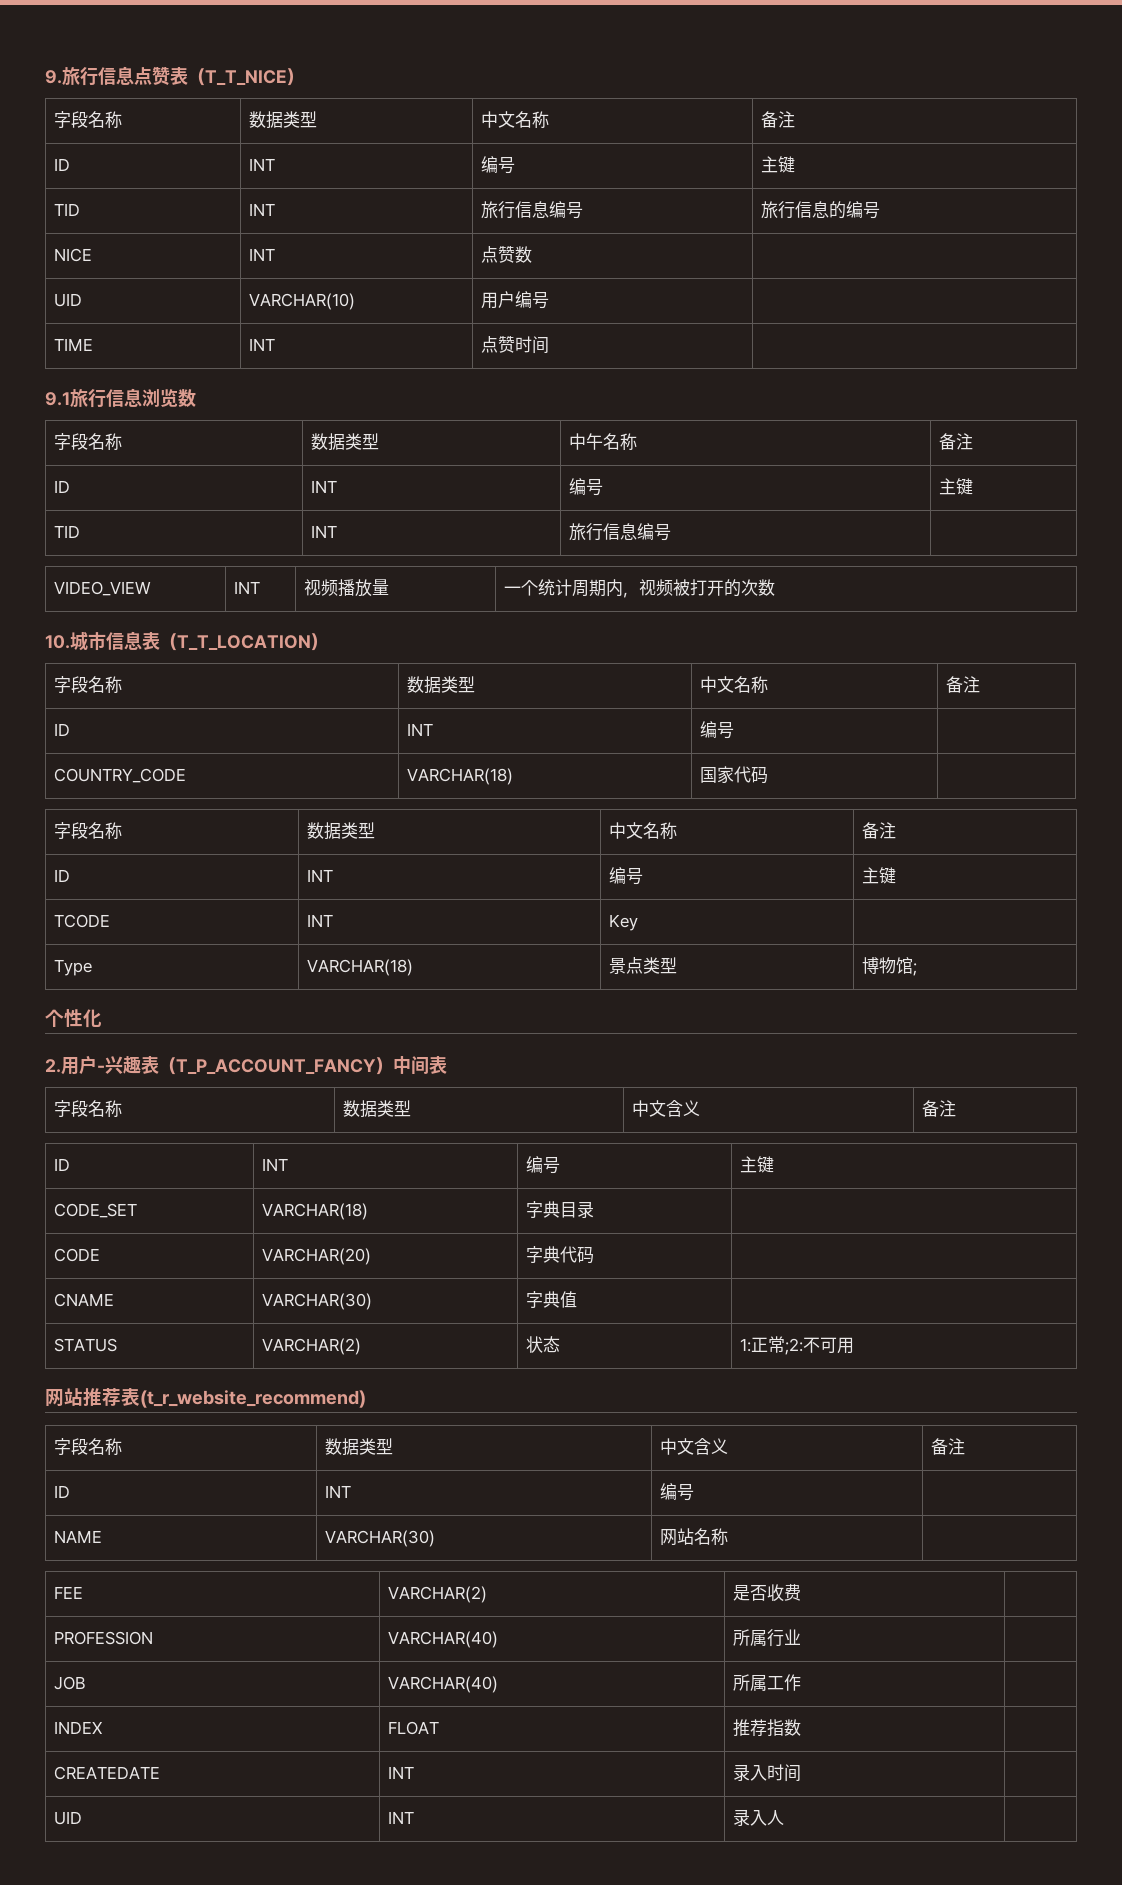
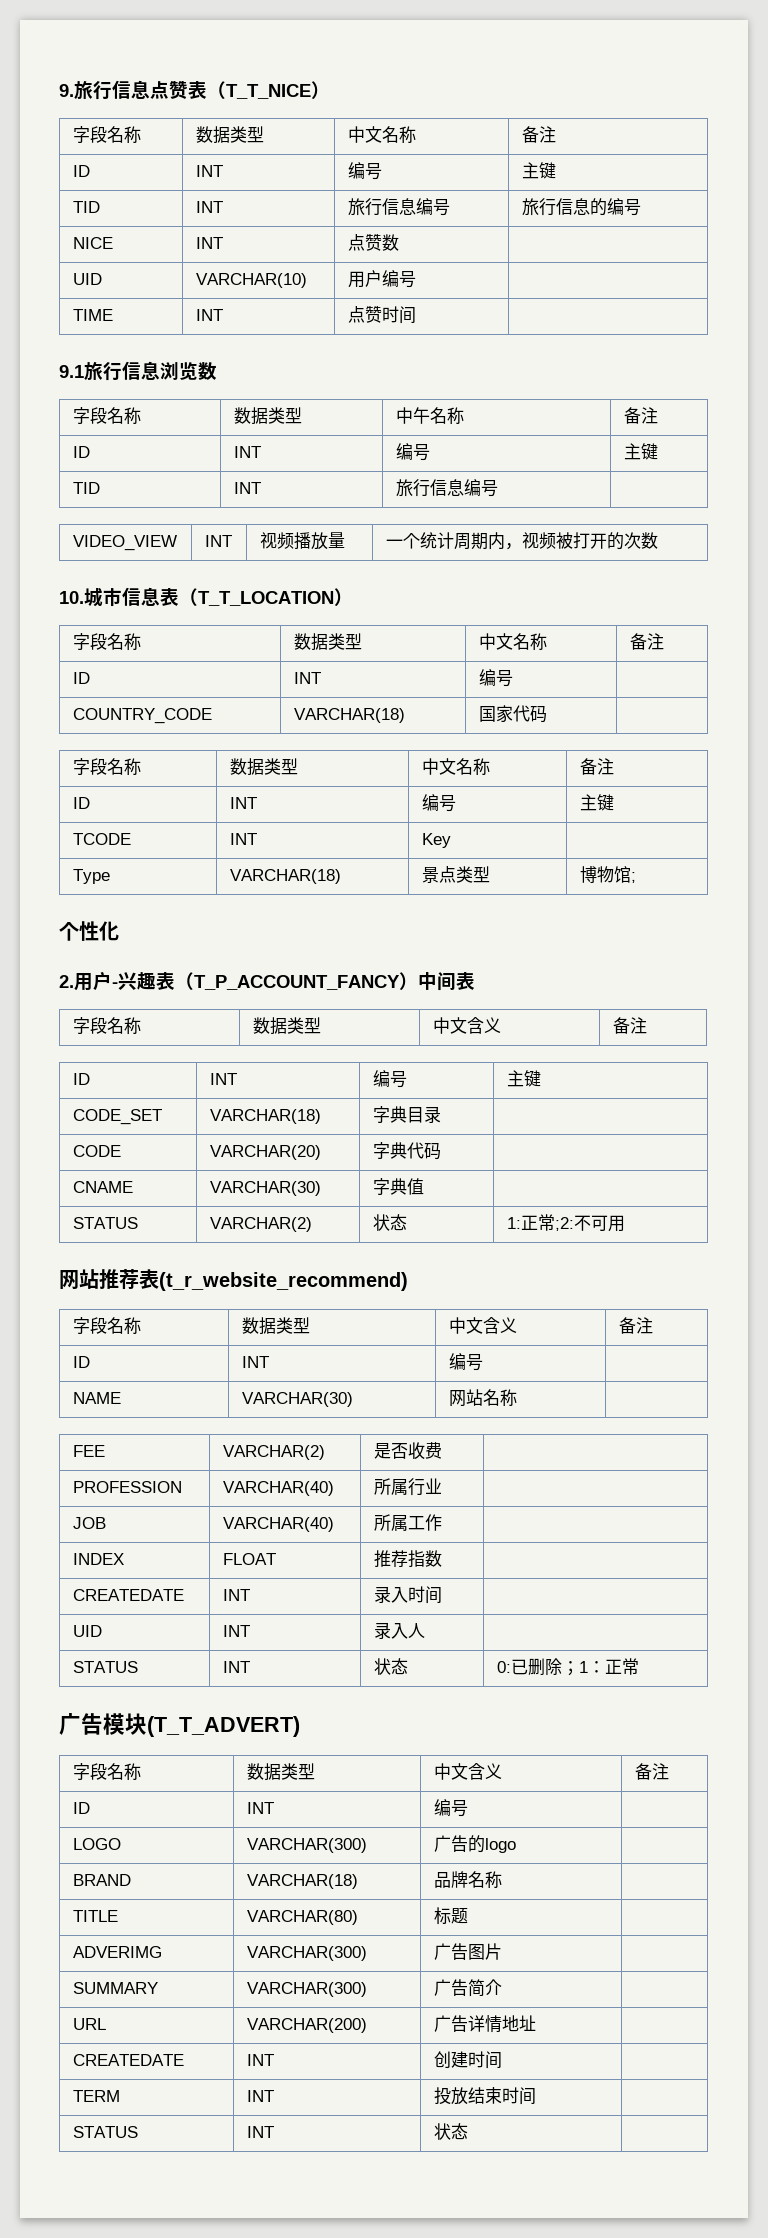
(785, 1817) none -> [72,1661,138,1673] [222,1661,250,1673] [373,1658,408,1675] [496,1658,639,1676] [59,1713,300,1737] [72,1763,141,1780] [246,1763,315,1781] [433,1763,502,1780] [634,1763,669,1780] [72,1802,90,1814] [246,1802,274,1814] [433,1799,468,1817] [72,1838,121,1850] [246,1838,367,1853] [433,1835,516,1853] [72,1874,131,1886] [246,1874,358,1889] [433,1871,502,1888] [72,1910,118,1922] [246,1910,358,1925] [433,1907,468,1925] [72,1946,162,1958] [246,1946,367,1961] [433,1943,502,1960] [72,1982,158,1994] [246,1982,367,1997] [433,1979,502,1997] [72,2018,106,2030] [246,2018,367,2033] [433,2015,536,2033] [72,2054,184,2066] [246,2054,274,2066] [433,2051,502,2069] [72,2090,120,2102] [246,2090,274,2102] [433,2087,536,2105] [72,2126,138,2138] [246,2126,274,2138] [433,2123,468,2140] // STATUS | INT | 状态 | 0:已删除；1：正常 // 广告模块(T_T_ADVERT) // 字段名称 | 数据类型 | 中文含义 | 备注 // ID | INT | 编号 | // LOGO | VARCHAR(300) | 广告的logo | // BRAND | VARCHAR(18) | 品牌名称 | // TITLE | VARCHAR(80) | 标题 | // ADVERIMG | VARCHAR(300) | 广告图片 | // SUMMARY | VARCHAR(300) | 广告简介 | // URL | VARCHAR(200) | 广告详情地址 | // CREATEDATE | INT | 创建时间 | // TERM | INT | 投放结束时间 | // STATUS | INT | 状态 |

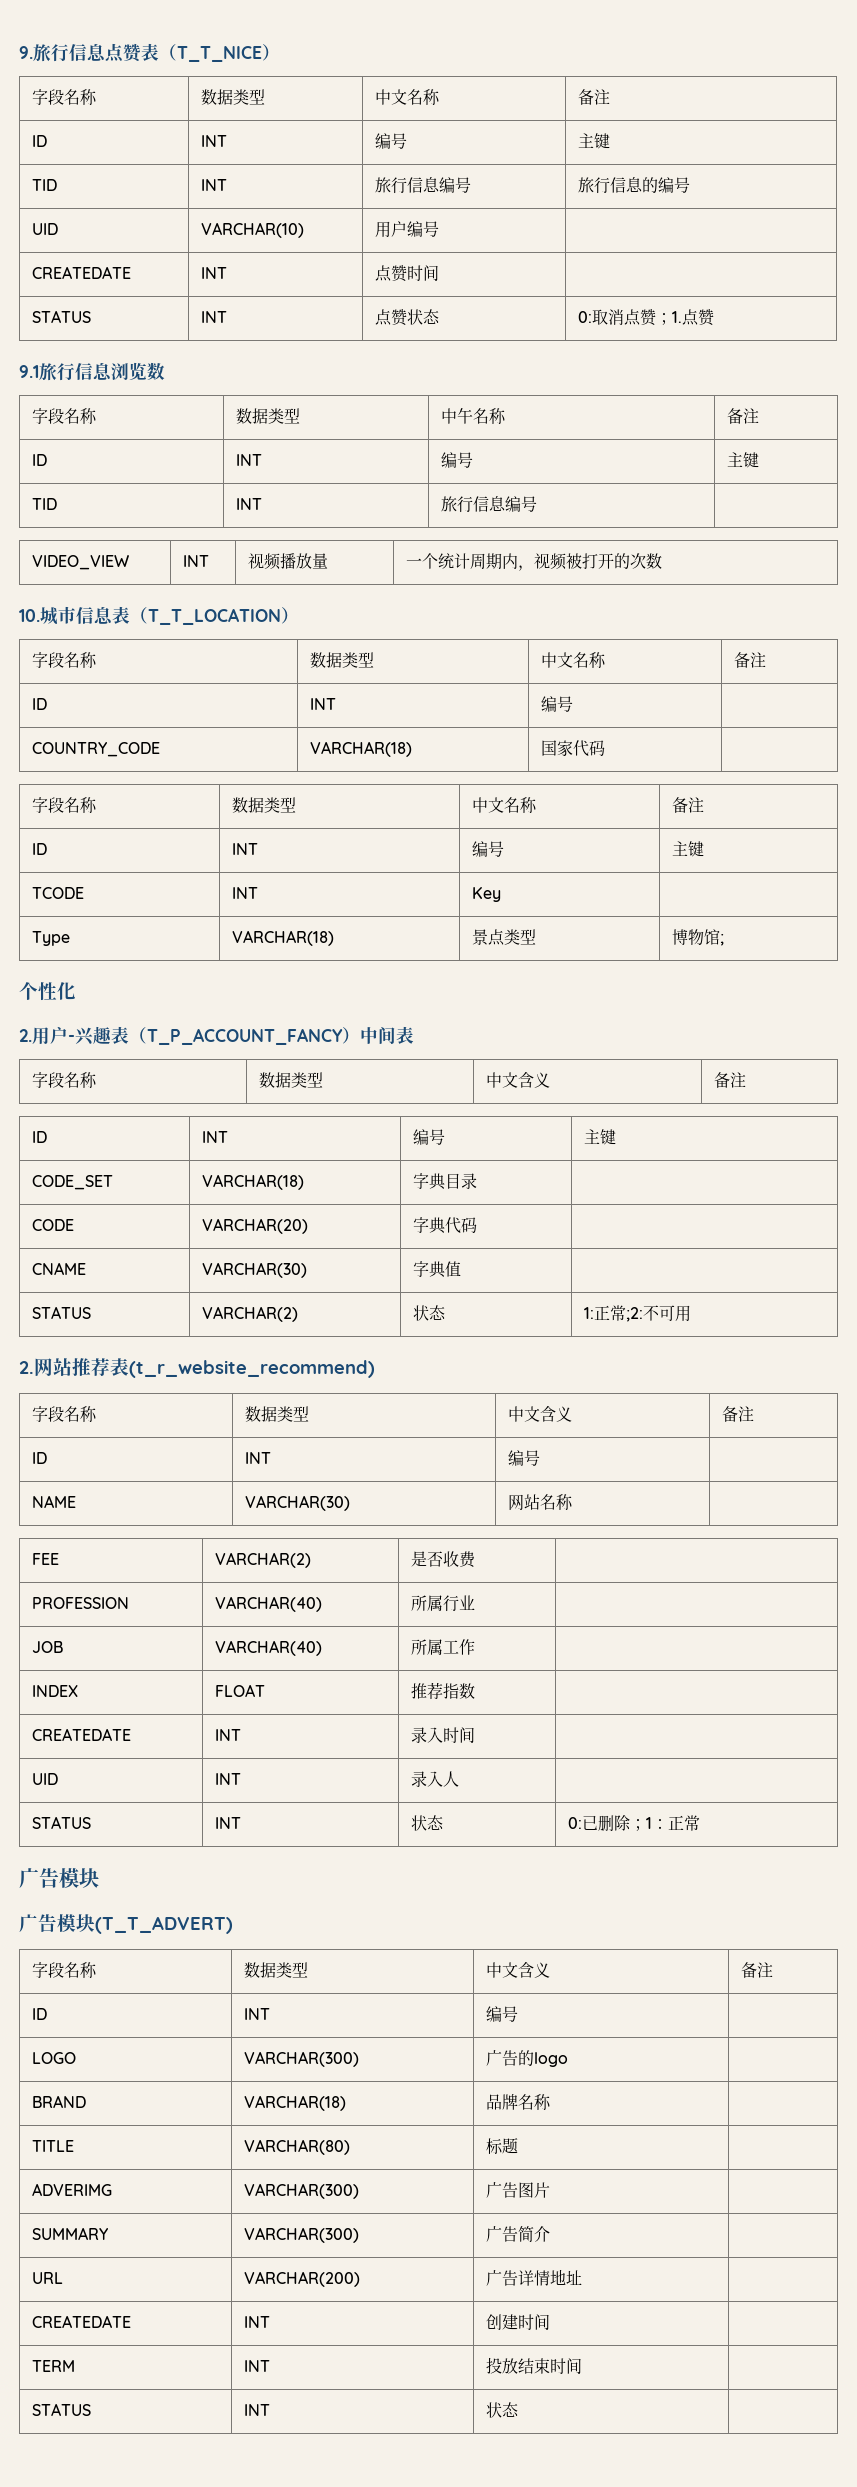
[72,237,113,249] [195,237,223,249] [347,234,399,251] // NICE | INT | 点赞数 | -> (690, 185) none
[72,309,113,321] TIME -> [31,266,131,279] CREATEDATE
(416, 315) none -> [31,310,91,323] [200,311,227,323] [374,308,440,326] [577,308,715,326] // STATUS | INT | 点赞状态 | 0:取消点赞；1.点赞
(625, 1223) none -> [19,1361,34,1374] 2.
(147, 1724) none -> [19,1914,95,1932] // 广告模块

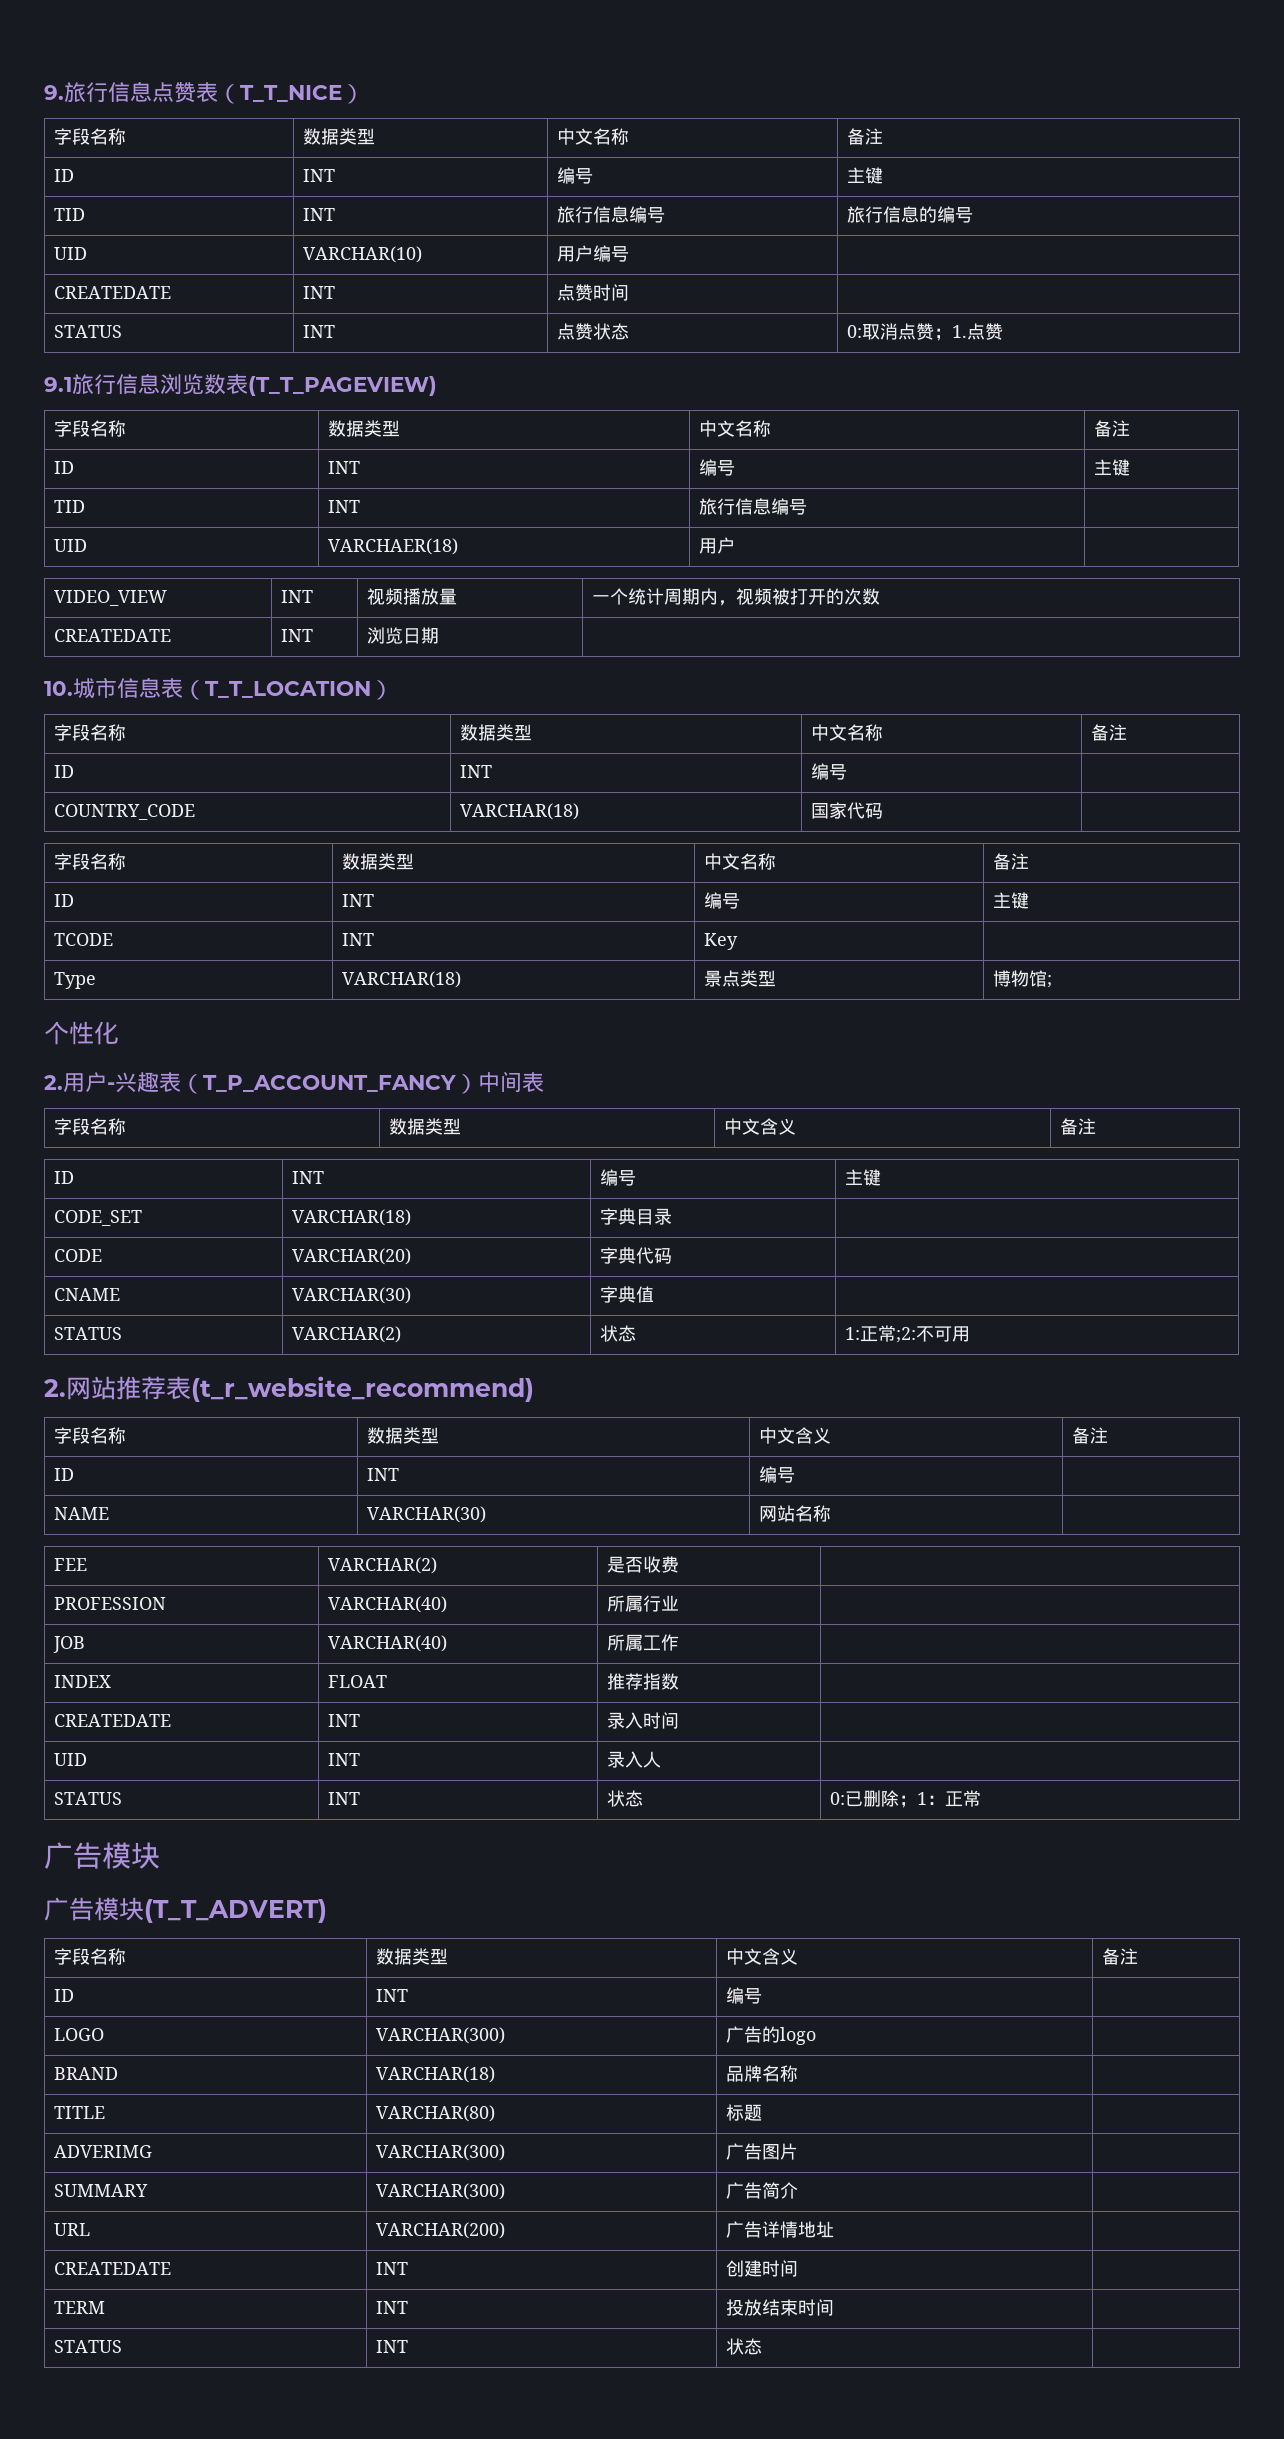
[31,408,97,424] [235,408,300,424] [440,408,473,424] // 字段名称 | 数据类型 | 中午 -> [226,374,437,396] [53,420,126,437] [327,420,400,437] [698,420,735,437] 表(T_T_PAGEVIEW) // 字段名称 | 数据类型 | 中文
(537, 504) none -> [53,539,87,552] [327,538,458,555] [698,537,735,554] // UID | VARCHAER(18) | 用户 |
(662, 561) none -> [53,629,171,642] [280,629,313,642] [366,627,439,644] // CREATEDATE | INT | 浏览日期 |

